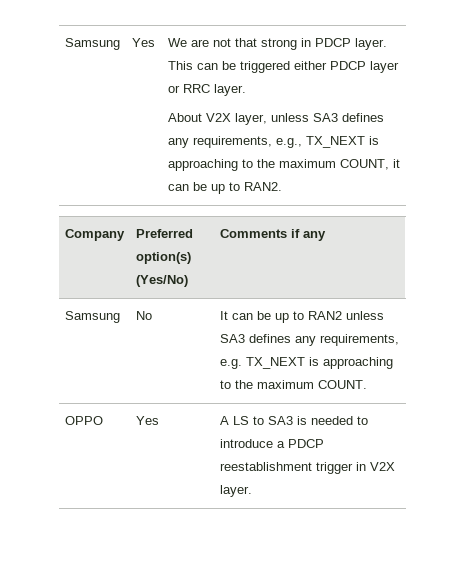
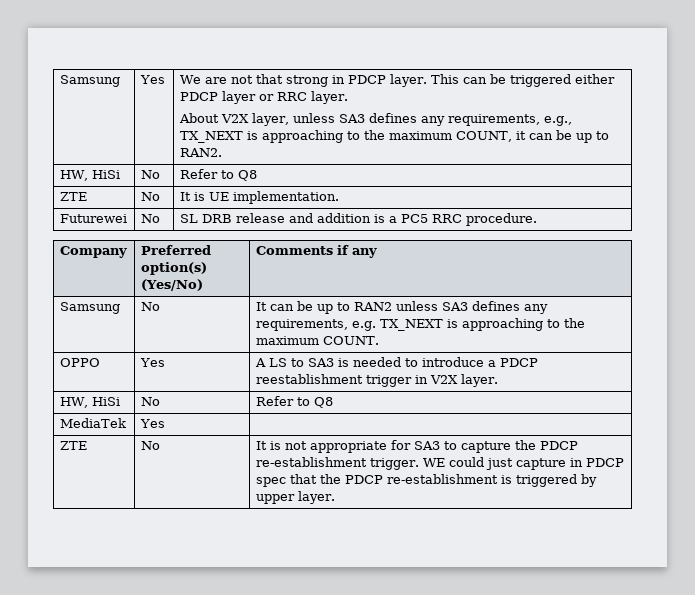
(282, 186) none -> [59,170,120,181] [140,170,160,179] [179,169,257,181] [59,192,87,201] [140,192,160,201] [179,191,339,204] [59,214,127,223] [140,214,160,223] [179,213,537,226] // HW, HiSi | No | Refer to Q8 // ZTE | No | It is UE implementation. // Futurewei | No | SL DRB release and addition is a PC5 RRC procedure.
(252, 491) none -> [59,397,120,408] [140,397,160,406] [255,396,333,408] [59,418,126,428] [139,419,165,428] [59,441,87,450] [140,441,160,450] [255,440,578,453] [255,457,624,470] [255,474,597,487] [255,491,335,504] // HW, HiSi | No | Refer to Q8 // MediaTek | Yes | // ZTE | No | It is not appropriate for SA3 to capture the PDCP re-establishment trigger. WE could just capture in PDCP spec that the PDCP re-establishment is triggered by upper layer.

